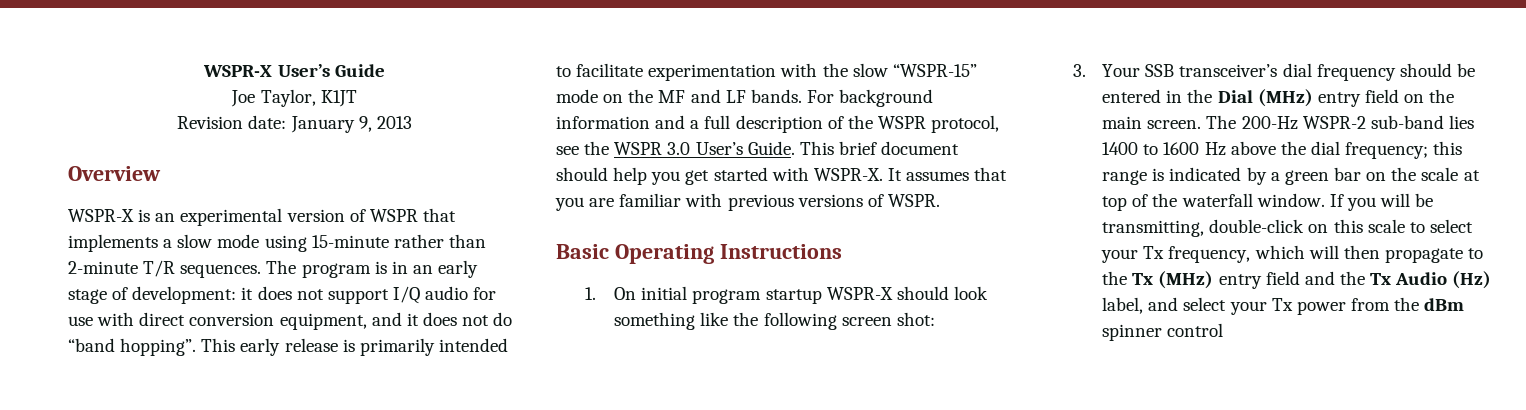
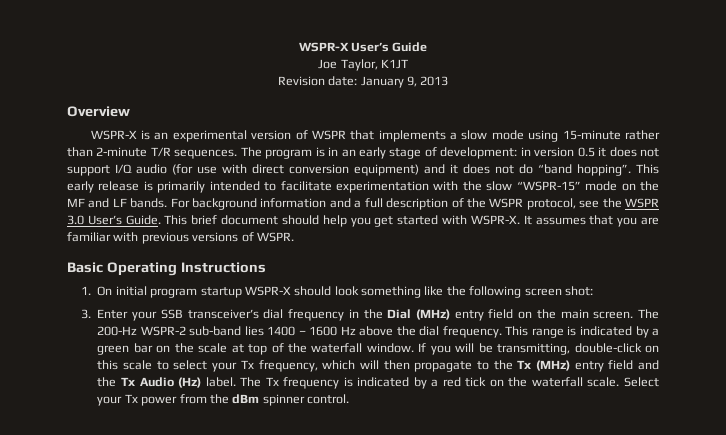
(237, 295) none -> [520,147,595,157] in version 0.5
[473,287,497,300] for -> [172,164,193,175] (for
[279,313,367,330] equipment, -> [354,164,419,176] equipment)
[1102,64,1141,77] Your -> [97,309,158,321] Enter your
[1399,63,1475,77] [1102,89,1162,103] should be entered -> (345, 315) none
[1143,144,1159,155] to -> [298,330,306,335] –
[1345,141,1463,159] frequency; this -> [442,326,529,338] frequency. This
[1102,297,1227,314] label, and select -> [205,377,659,389] label. The Tx frequency is indicated by a red tick on the waterfall scale. Select
[1167,323,1224,337] control -> [307,394,350,404] control.

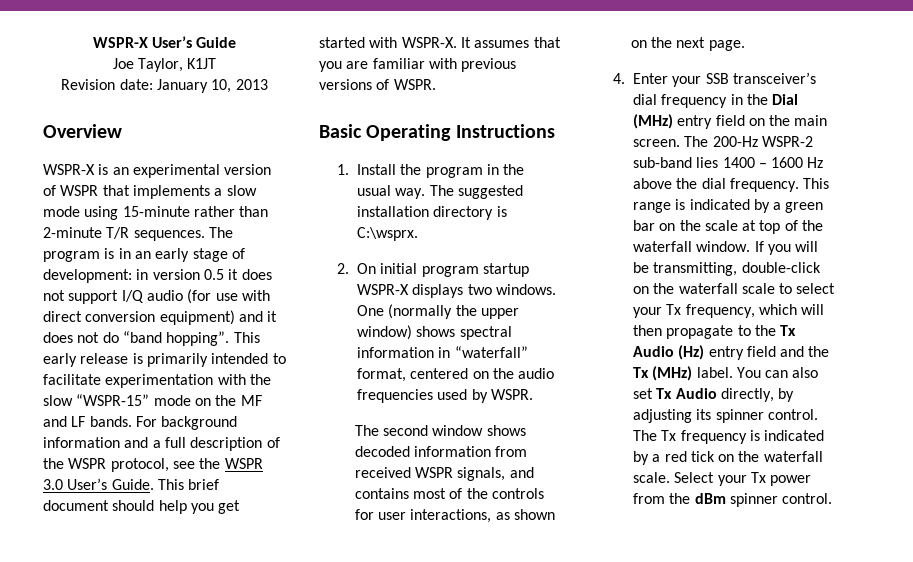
[406,76,417,87] 9, -> [211,79,232,93] 10,
(92, 290) none -> [356,164,525,178] [356,185,523,199] [356,206,507,220] [356,227,418,241] [336,263,349,274] Install the program in the usual way. The suggested installation directory is C:\wsprx. // 2.
[294,286,593,298] [81,309,92,319] should look something like the following screen shot: // 3. -> [412,284,556,298] [356,304,519,319] [356,325,512,340] [356,346,528,358] [356,368,555,382] [356,389,533,403] [354,425,526,436] [354,446,528,457] [354,467,534,481] [354,488,545,499] [354,509,556,523] [630,37,745,51] [612,73,625,84] displays two windows. One (normally the upper window) shows spectral information in “waterfall” format, centered on the audio frequencies used by WSPR. // The second window shows decoded information from received WSPR signals, and contains most of the controls for user interactions, as shown on the next page. // 4.
[97,360,119,370] this -> [653,283,738,294] the waterfall
[535,360,570,371] (MHz) -> [632,345,705,360] Audio (Hz)
[139,377,236,388] Audio (Hz) label. -> [652,366,819,381] [632,388,795,402] [632,409,818,423] (MHz) label. You can also set Tx Audio directly, by adjusting its spinner control.

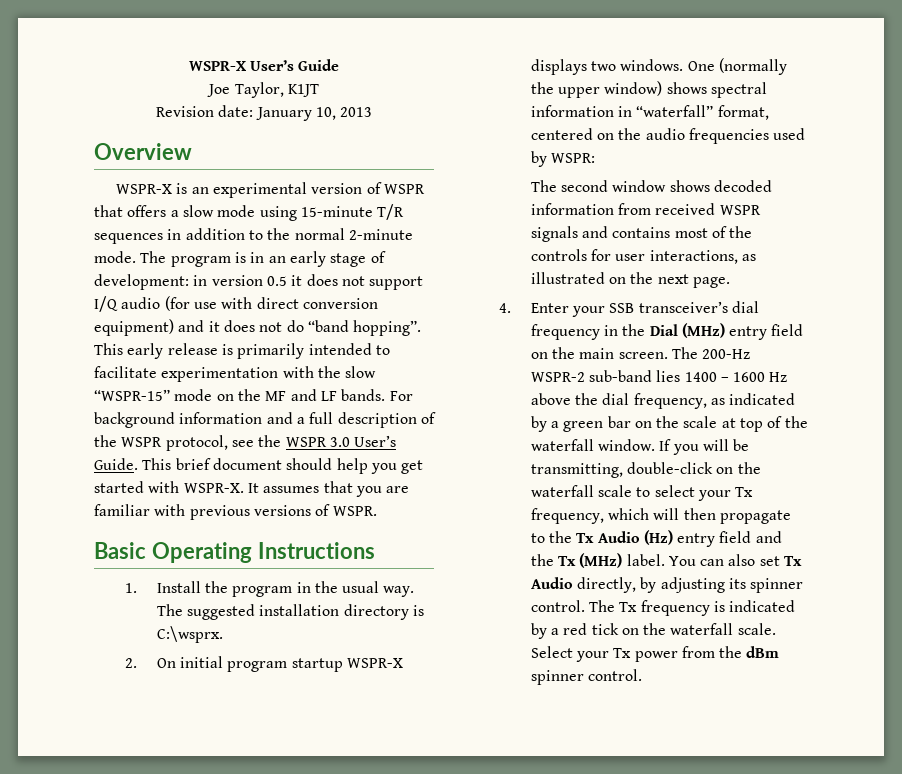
[132,185,210,199] implements -> [127,205,167,217] offers
[193,206,269,217] [43,227,205,241] rather than 2-minute T/R sequences. -> [377,204,405,220] [94,228,413,244] [94,251,136,263] T/R sequences in addition to the normal 2-minute mode.
[490,389,533,400] WSPR. -> [550,153,595,163] WSPR:
[457,467,506,481] signals, -> [530,226,578,242] signals
[514,509,556,520] shown -> [530,272,605,284] illustrated
[729,178,830,192] [632,199,686,213] frequency. This range is -> [633,393,725,409] frequency, as

